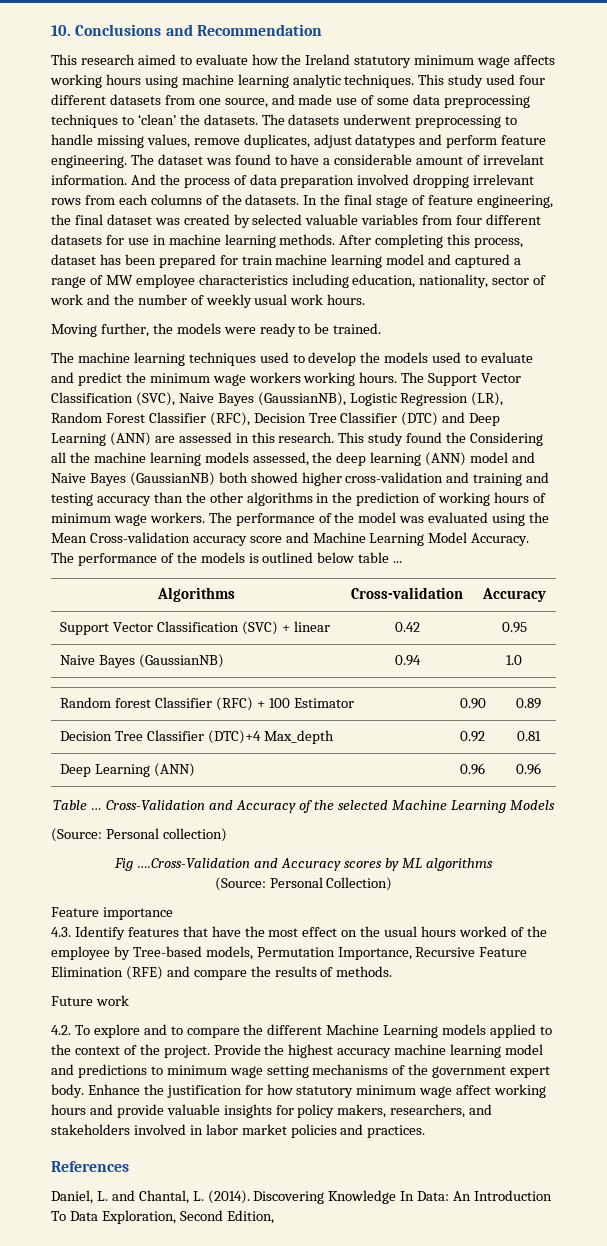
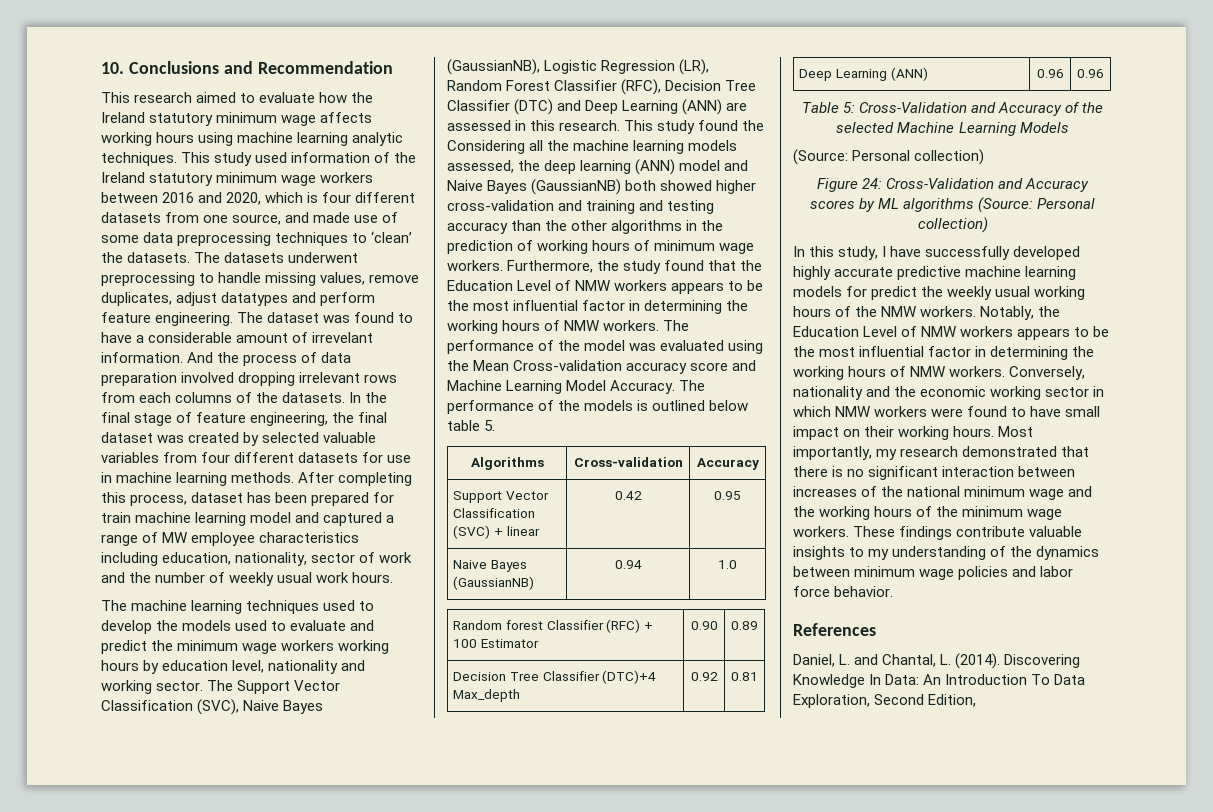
(516, 79) none -> [291,152,417,163] [101,172,374,186] [101,192,319,205] information of the Ireland statutory minimum wage workers between 2016 and 2020, which is
[51,323,382,337] // Moving further, the models were ready to be trained. -> (394, 577) none
[359,372,398,383] hours. -> [101,660,366,674] [101,680,204,694] hours by education level, nationality and working sector.
(205, 517) none -> [507,260,763,274] [447,280,764,294] [447,300,749,314] [447,320,660,334] Furthermore, the study found that the Education Level of NMW workers appears to be the most influential factor in determining the working hours of NMW workers.
[393,561,403,563] ... -> [484,420,496,431] 5.
[91,808,103,810] … -> [842,102,855,113] 5:
[114,858,251,871] Fig ….Cross-Validation -> [816,178,994,192] Figure 24: Cross-Validation
[214,877,393,891] [51,907,173,920] [51,926,547,940] [51,946,528,960] [51,966,393,980] [51,995,129,1006] [51,1024,552,1038] [51,1044,544,1058] [51,1064,551,1078] [51,1084,547,1098] [51,1104,493,1118] [51,1124,426,1138] // (Source: Personal Collection) // Feature importance // 4.3. Identify features that have the most effect on the usual hours worked of the employee by Tree-based models, Permutation Importance, Recursive Feature Elimination (RFE) and compare the results of methods. // Future work // 4.2. To explore and to compare the different Machine Learning models applied to the context of the project. Provide the highest accuracy machine learning model and predictions to minimum wage setting mechanisms of the government expert body. Enhance the justification for how statutory minimum wage affect working hours and provide valuable insights for policy makers, researchers, and stakeholders involved in labor market policies and practices. -> [978,197,1096,213] [917,217,988,233] [793,246,1081,260] [793,266,1077,280] [793,286,1086,300] [793,306,1061,320] [793,326,1110,340] [793,346,1095,360] [793,366,1086,380] [793,386,1105,400] [793,406,1101,417] [793,426,1034,440] [793,446,1090,460] [793,466,1076,480] [793,486,1093,500] [793,506,1063,520] [793,526,1083,540] [793,546,1100,560] [793,566,1074,580] [793,586,894,597] (Source: Personal collection) // In this study, I have successfully developed highly accurate predictive machine learning models for predict the weekly usual working hours of the NMW workers. Notably, the Education Level of NMW workers appears to be the most influential factor in determining the working hours of NMW workers. Conversely, nationality and the economic working sector in which NMW workers were found to have small impact on their working hours. Most importantly, my research demonstrated that there is no significant interaction between increases of the national minimum wage and the working hours of the minimum wage workers. These findings contribute valuable insights to my understanding of the dynamics between minimum wage policies and labor force behavior.

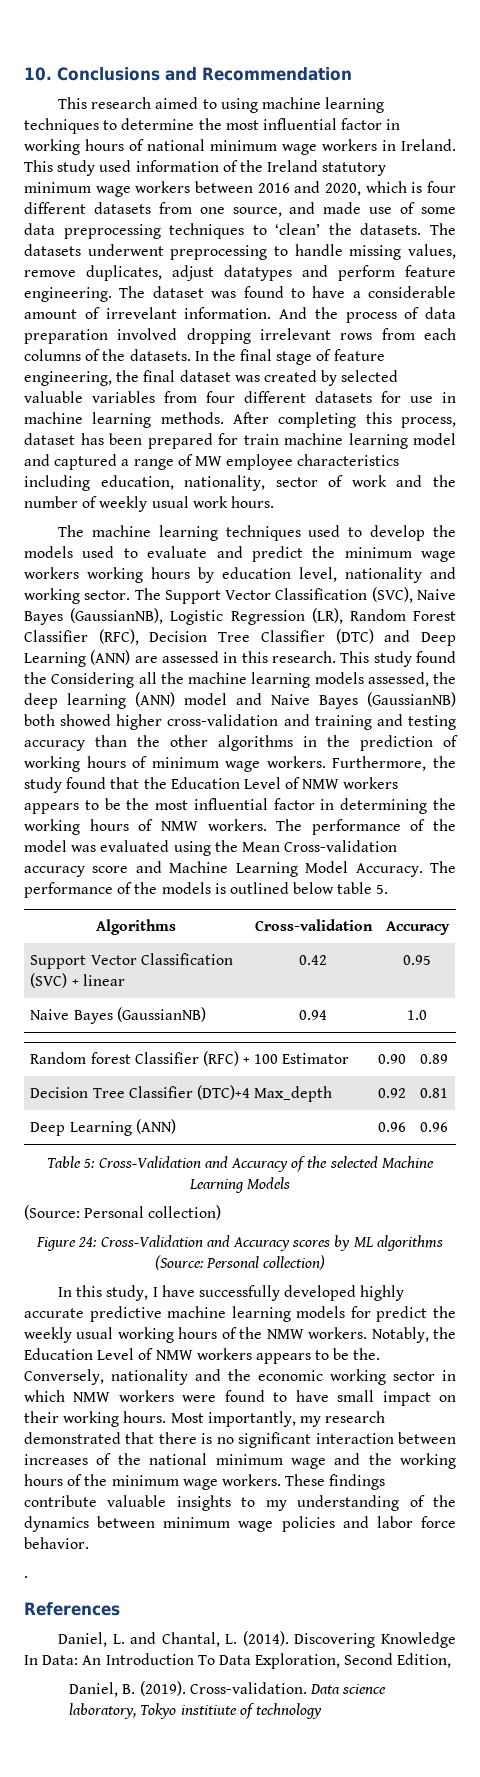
[259,92,374,103] [101,112,373,126] [101,132,404,146] [101,152,177,166] evaluate how the Ireland statutory minimum wage affects working hours using machine learning analytic techniques. -> [220,97,385,113] [24,118,401,134] [24,139,456,155] using machine learning techniques to determine the most influential factor in working hours of national minimum wage workers in Ireland.
[793,346,1095,360] [793,366,1006,380] the most influential factor in determining the working hours of NMW workers. -> [353,1348,381,1360] the.
(894, 591) none -> [24,1576,28,1578] // .
(977, 700) none -> [69,1681,387,1697] [69,1703,322,1719] // Daniel, B. (2019). Cross-validation. Data science laboratory, Tokyo institiute of technology

